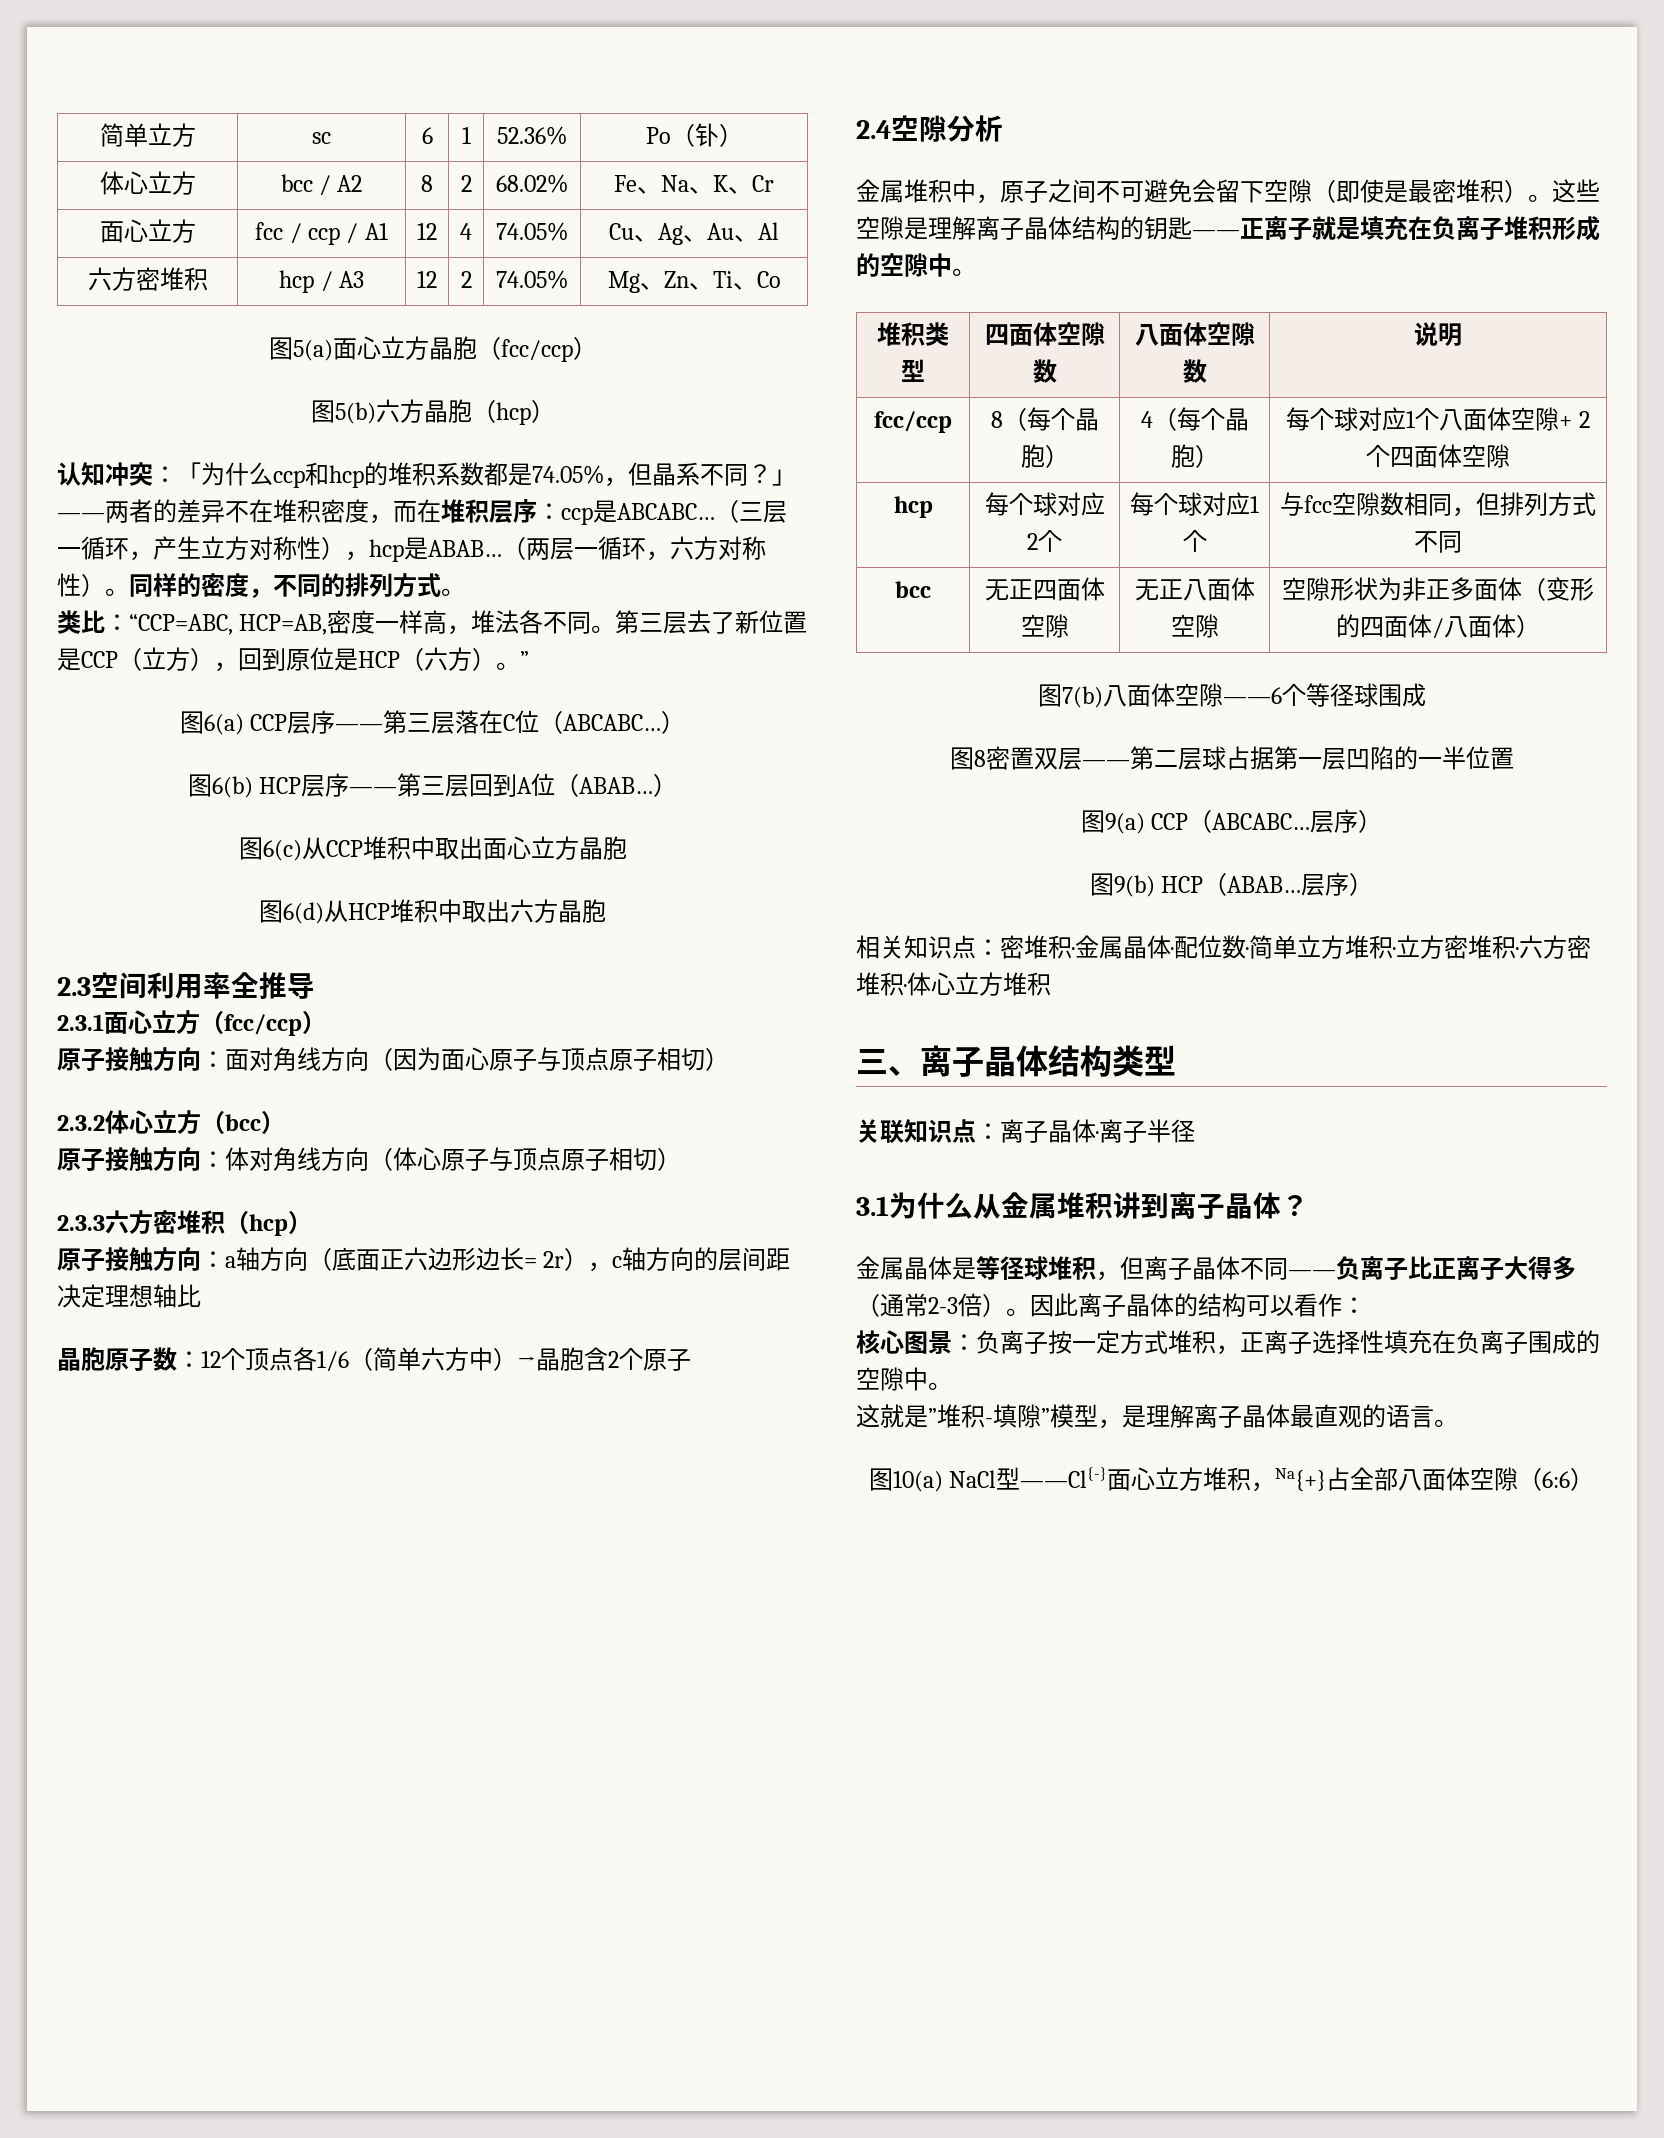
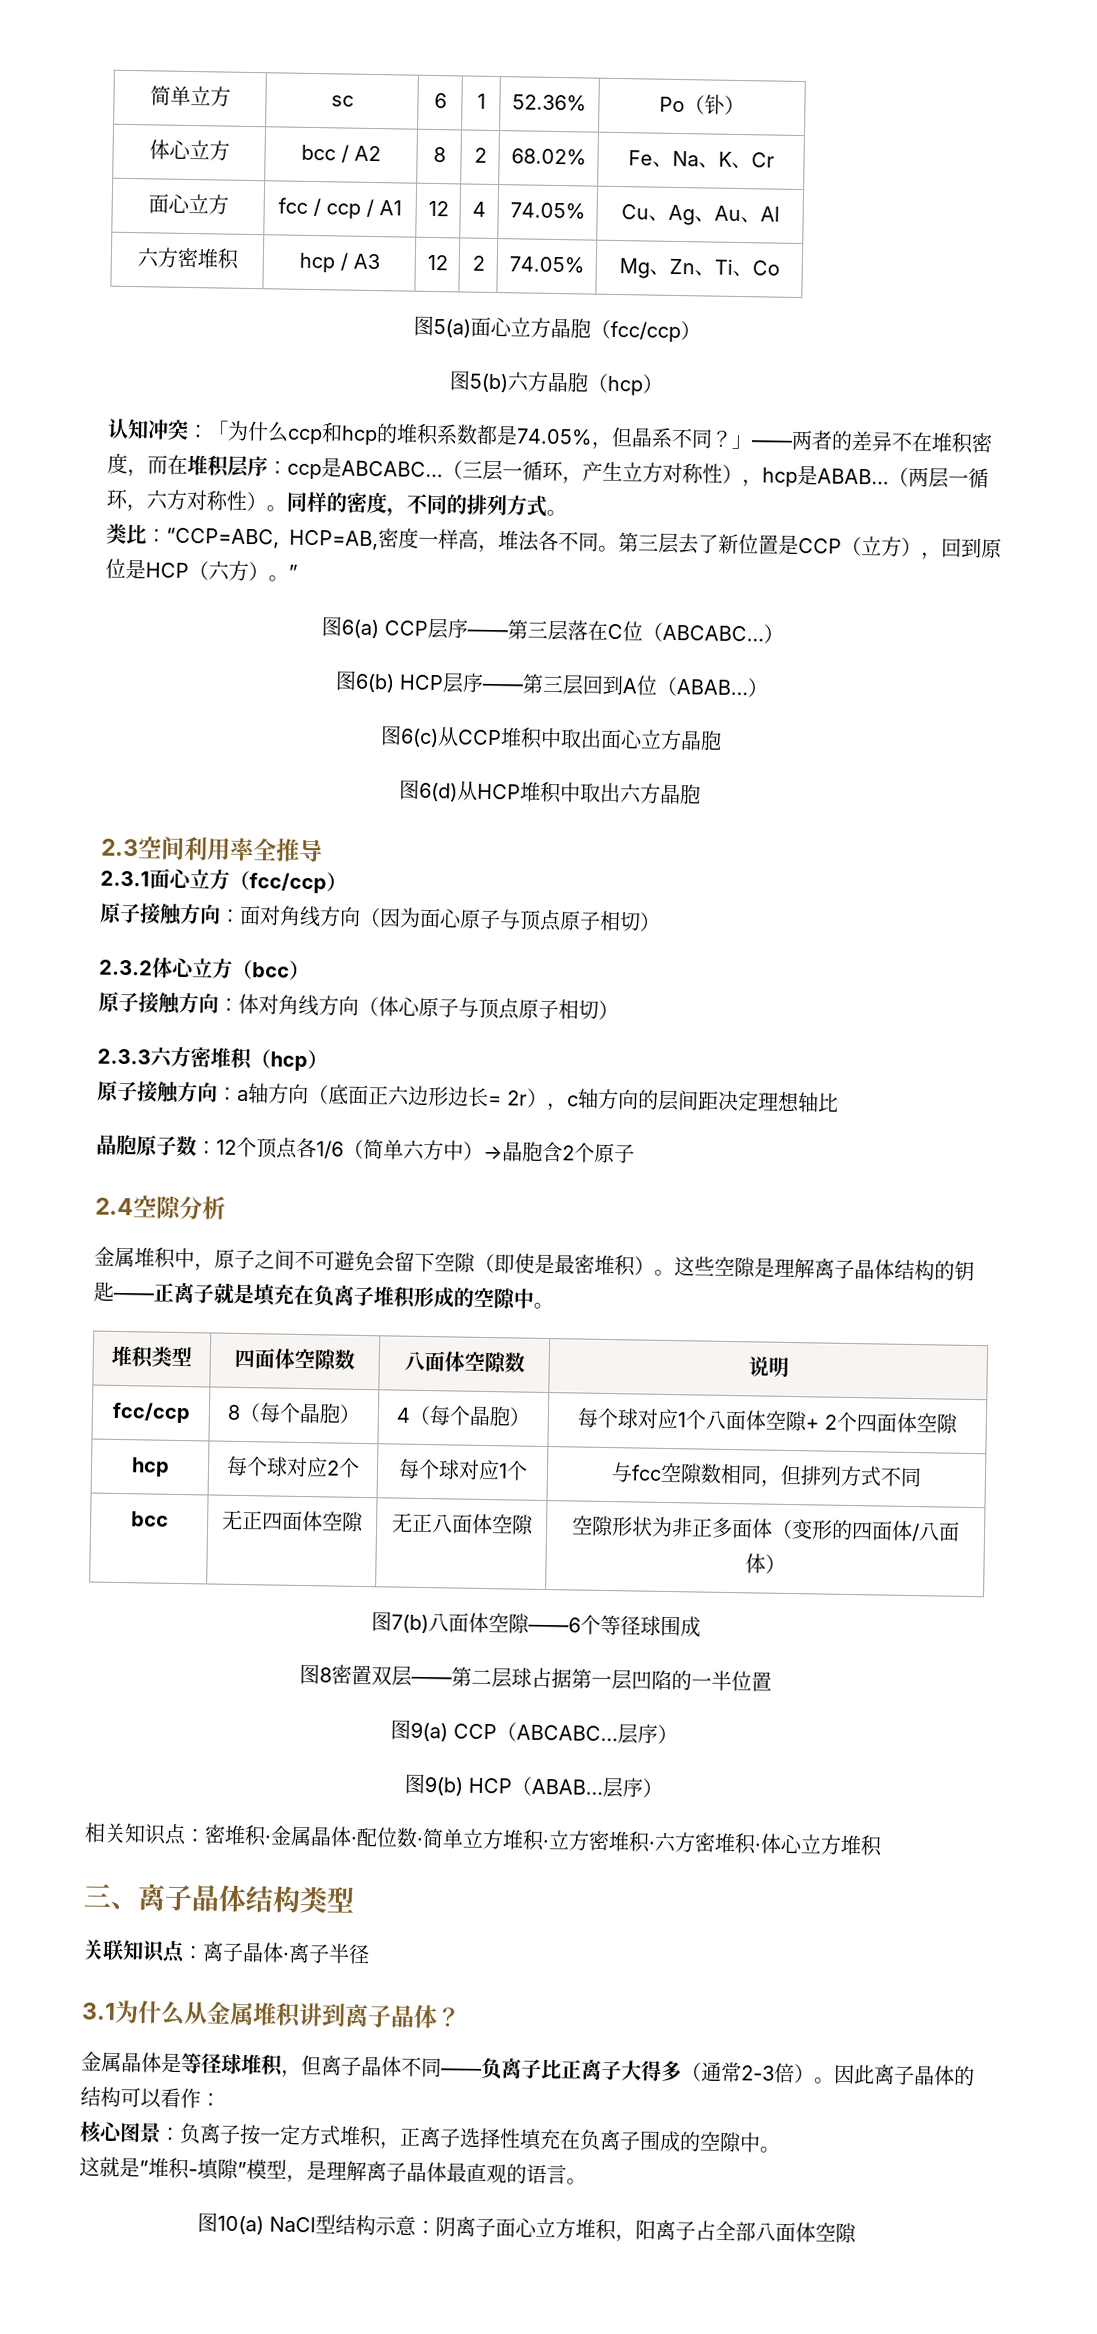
[1020,1467,1108,1488] ——Cl{-} -> [334,2214,496,2238] 结构示意：阴离子
[1275,1468,1327,1492] Na{+} -> [634,2219,696,2241] 阳离子
[1518,1468,1595,1491] （6:6） -> (857, 2233) none

